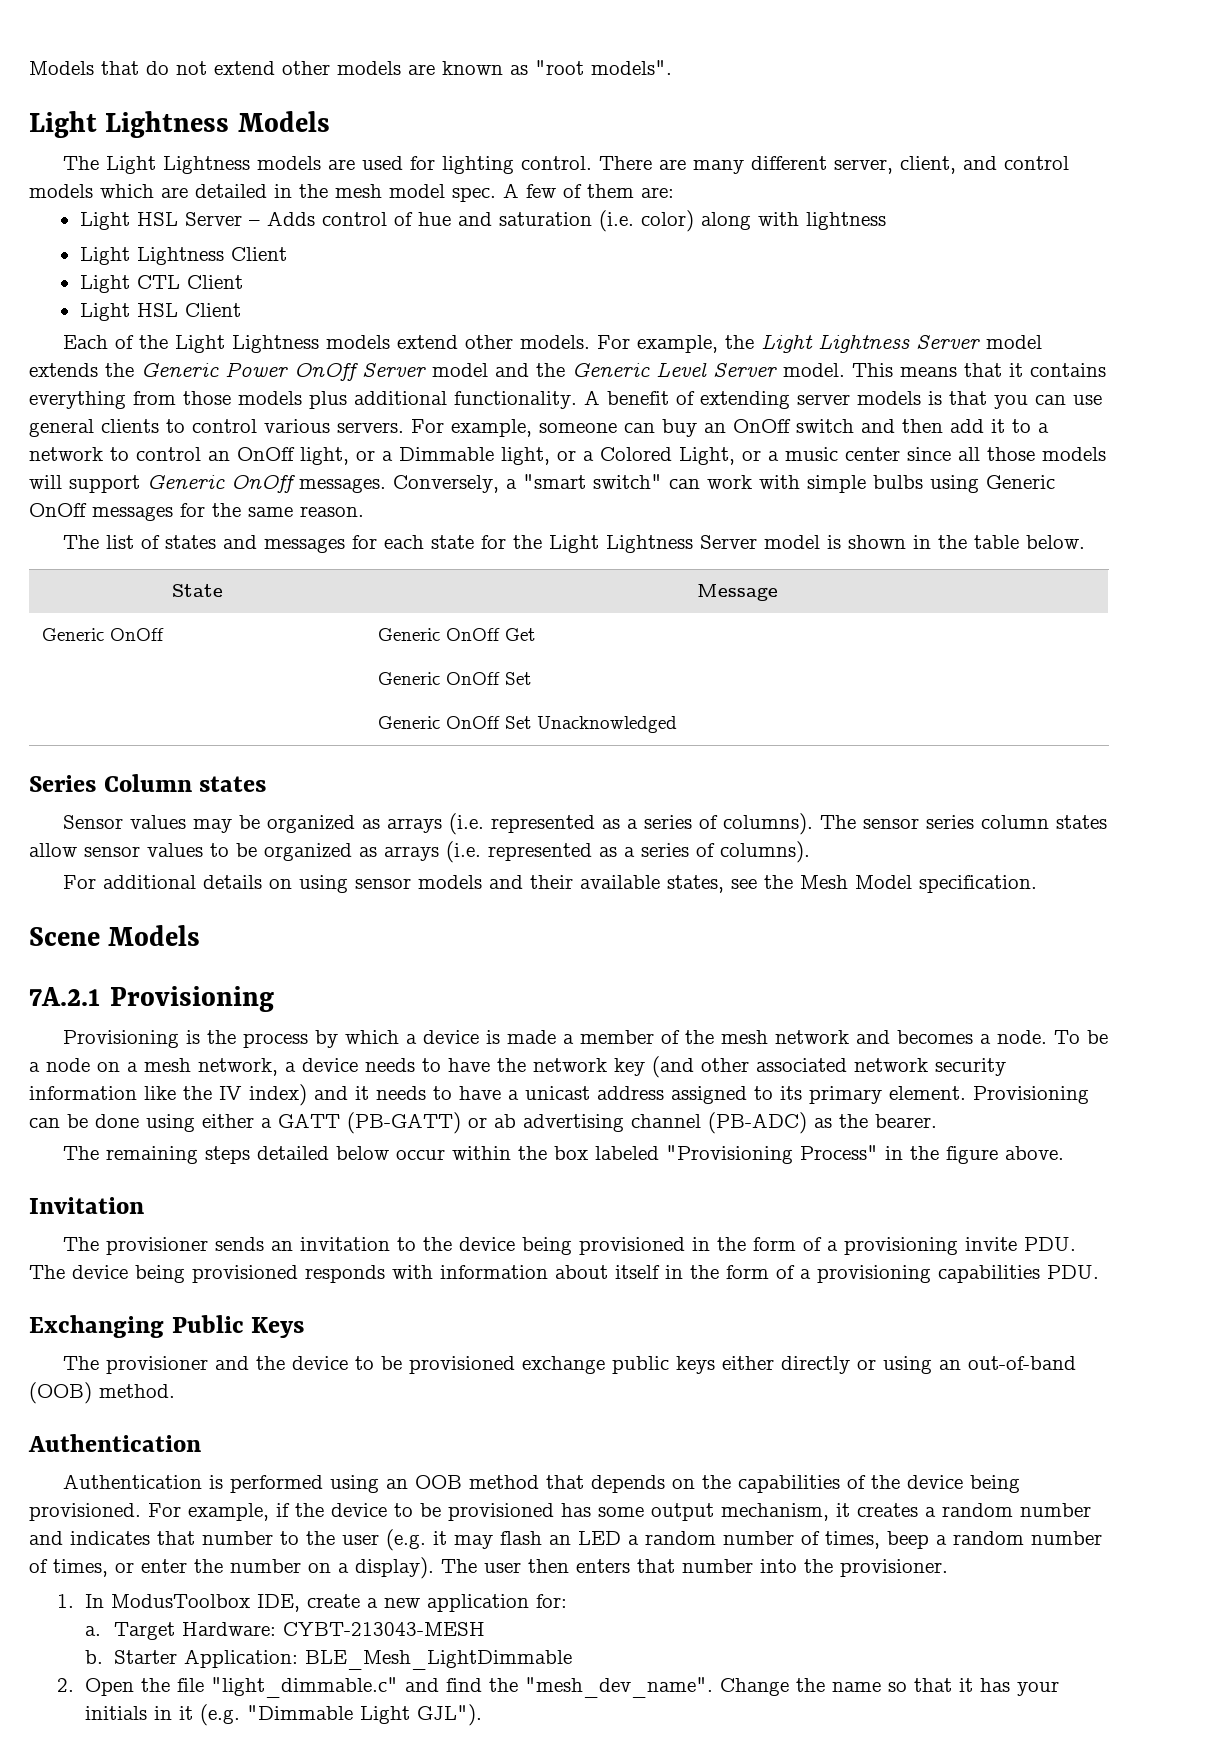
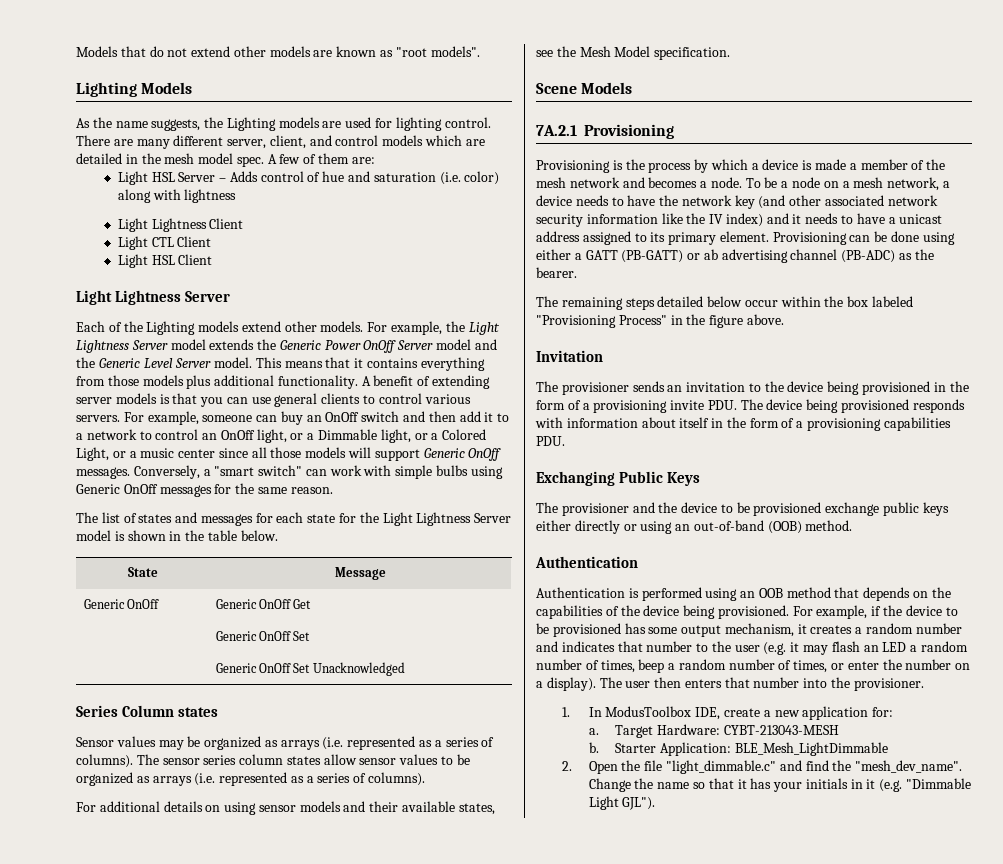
[29,111,330,138] [63,156,251,174] Light Lightness Models // The Light Lightness -> [76,82,193,97] [76,117,276,131] Lighting Models // As the name suggests, the Lighting
(241, 310) none -> [76,290,230,305] // Light Lightness Server
[175,335,320,353] Light Lightness -> [146,321,196,335] Lighting

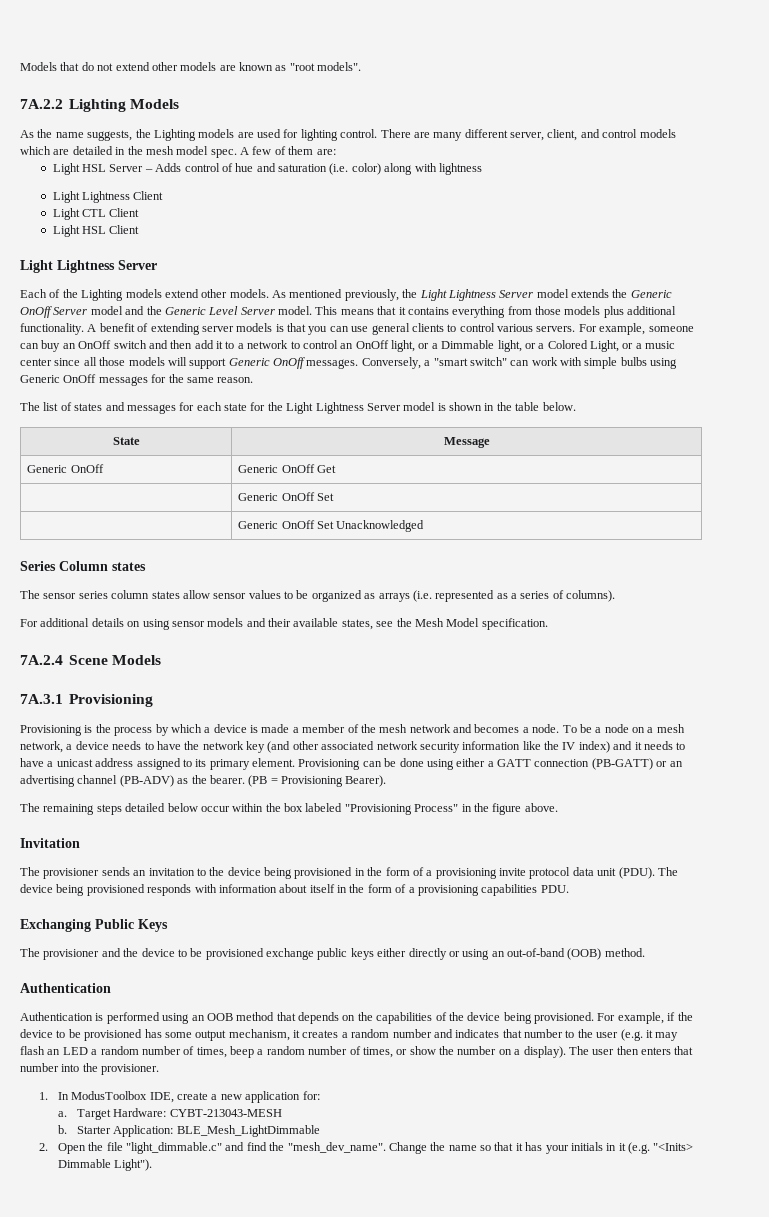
(480, 51) none -> [20,99,63,109] 7A.2.2
[367,321,443,335] For example, -> [272,289,399,301] As mentioned previously,
[324,340,361,350] Power -> (672, 294) none
[76,736,495,750] [76,754,133,768] Sensor values may be organized as arrays (i.e. represented as a series of columns). -> (146, 566) none
(731, 53) none -> [20,655,63,665] 7A.2.4
[536,125,577,136] 7A.2.1 -> [20,694,63,704] 7A.3.1
(618, 255) none -> [534,759,590,767] connection
[703,249,718,260] ab -> [669,761,683,767] an
[841,250,896,263] (PB-ADC) -> [119,775,174,787] (PB-ADV)
(577, 272) none -> [248,775,387,787] (PB = Provisioning Bearer).
[707,400,737,410] PDU. -> [529,867,655,879] protocol data unit (PDU).
[847,661,879,670] enter -> [409,1046,436,1055] show
[906,778,972,789] [588,796,656,810] "Dimmable Light GJL"). -> [653,1143,694,1151] [57,1159,153,1171] "<Inits> Dimmable Light").

